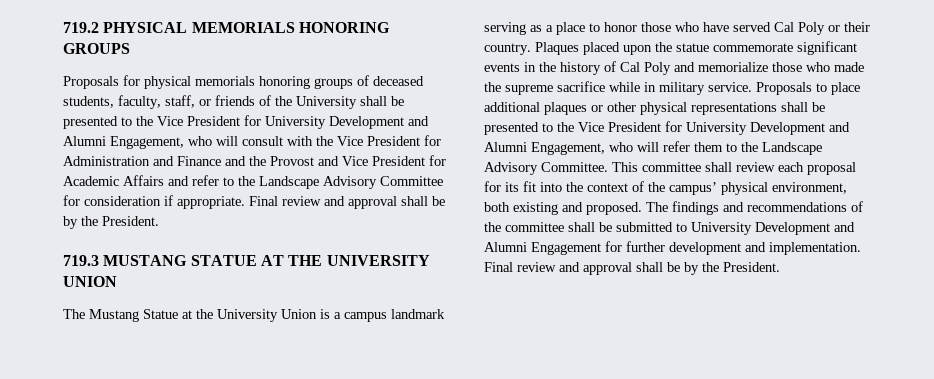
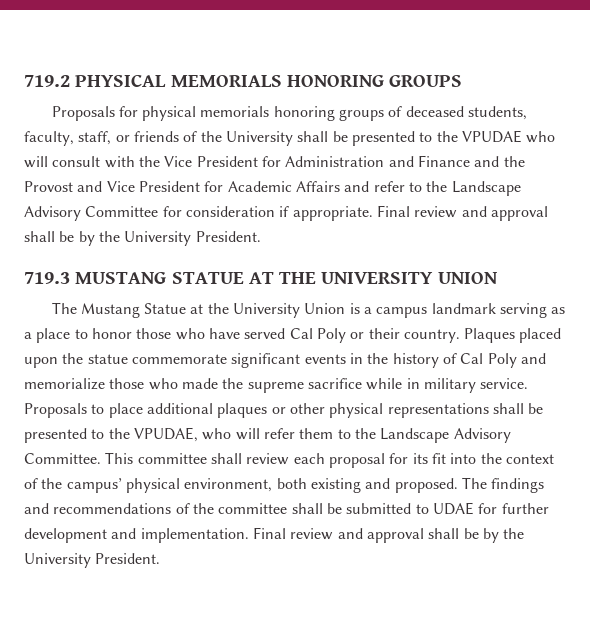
[157,115,429,129] [63,136,184,149] Vice President for University Development and Alumni Engagement, -> [461,130,522,143] VPUDAE
(98, 221) none -> [124,231,192,246] University
[578,121,850,135] [484,142,605,155] Vice President for University Development and Alumni Engagement, -> [133,427,198,442] VPUDAE,
[691,222,855,235] [484,242,601,255] University Development and Alumni Engagement -> [432,502,474,515] UDAE
(719, 267) none -> [24,553,91,568] University

